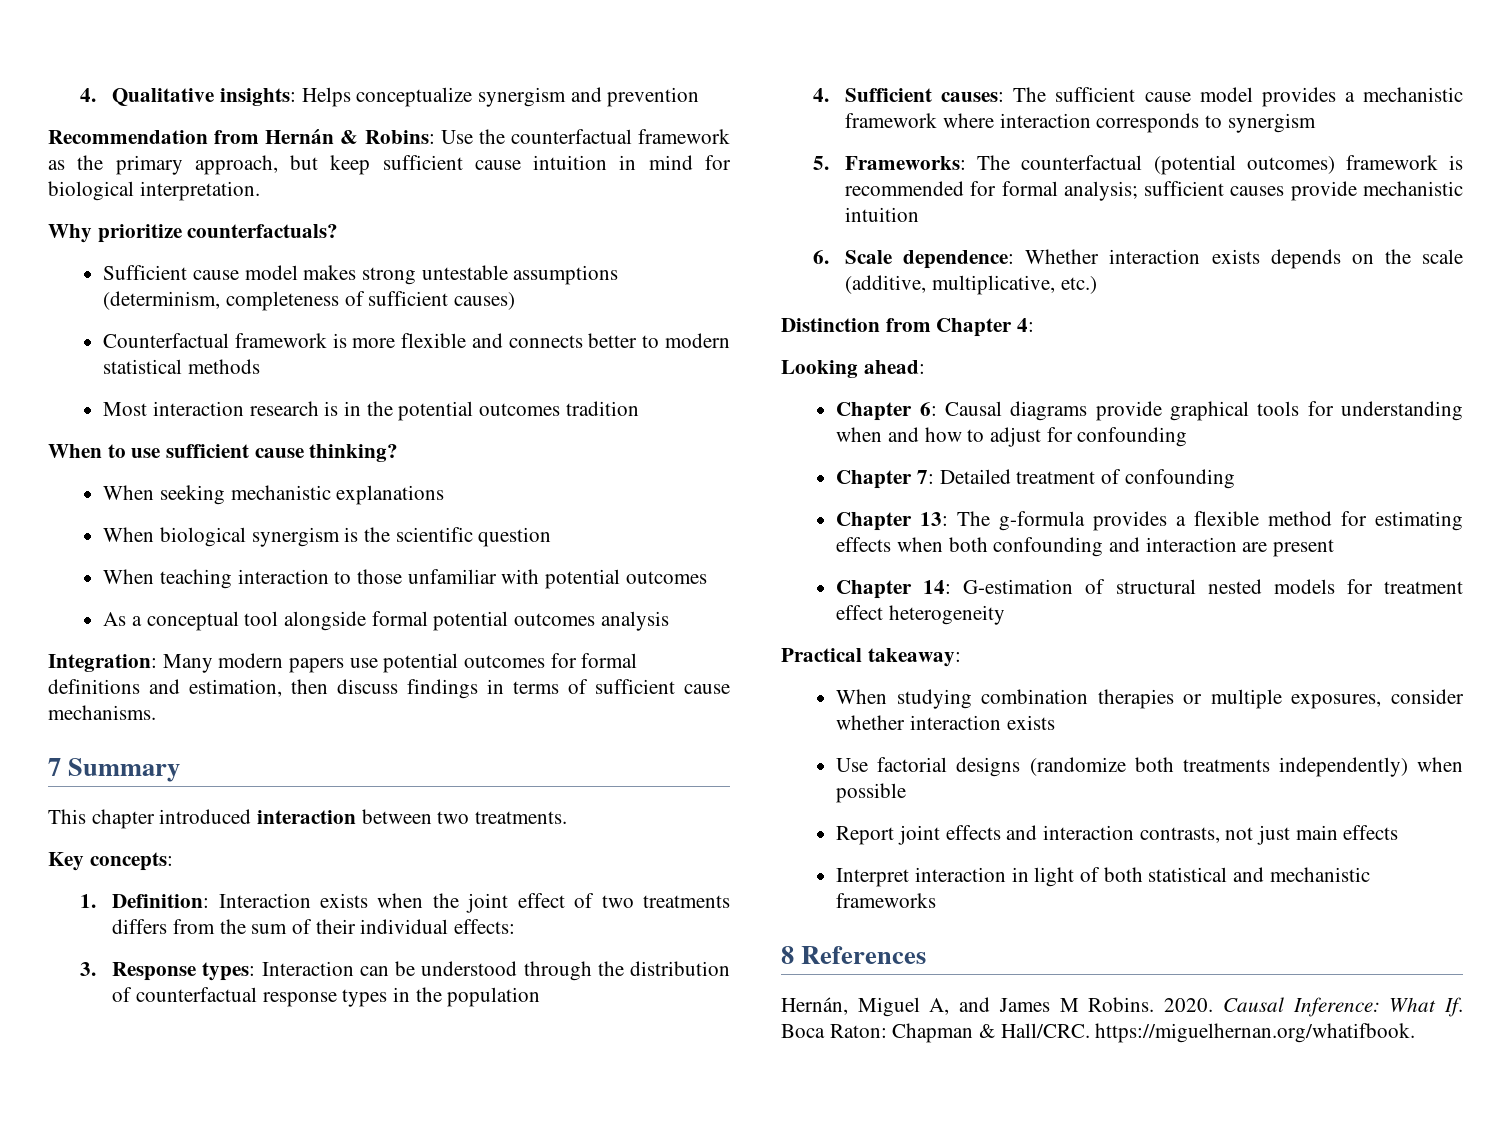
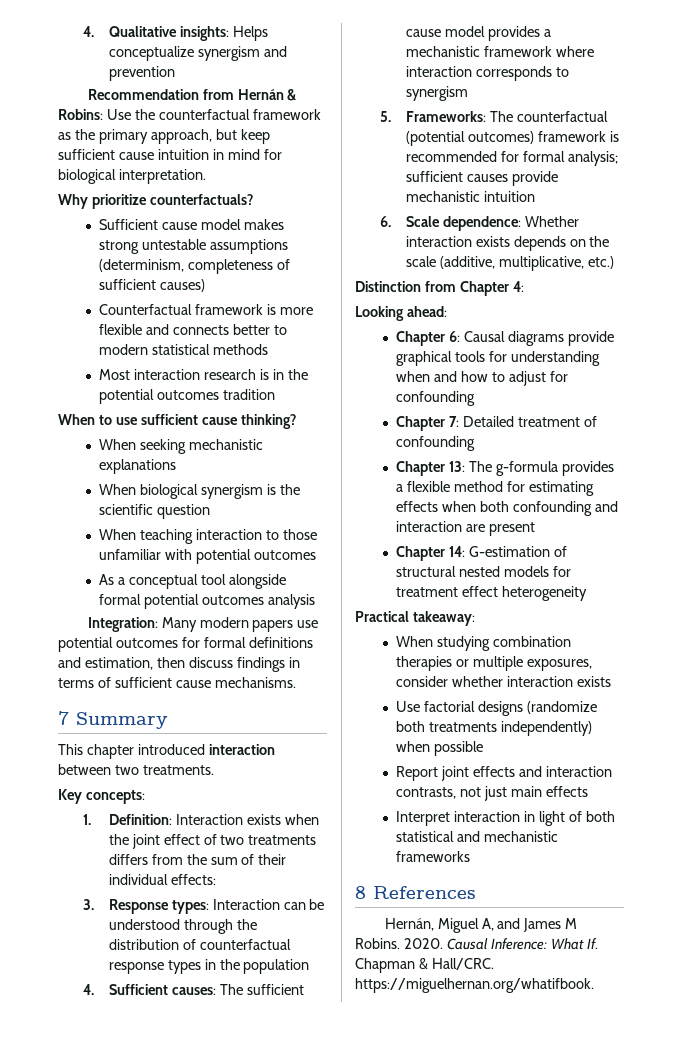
[781,1024,887,1038] Boca Raton: -> (598, 943) none

